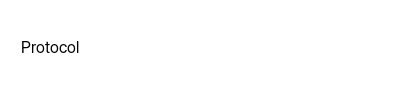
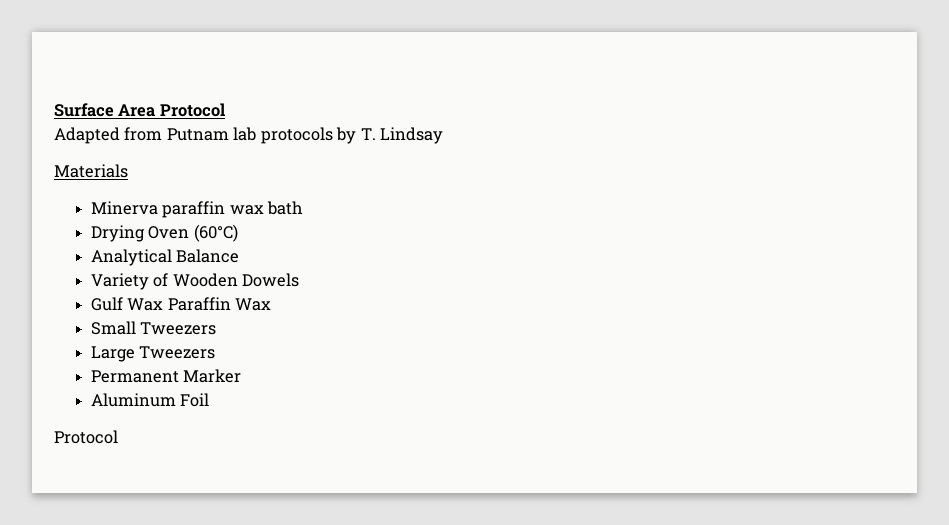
[21,41,79,53] Protocol -> [54,103,225,117] [54,127,444,144] [54,164,128,178] [90,201,304,218] [90,224,238,242] [90,249,240,266] [90,273,300,290] [90,297,272,311] [90,321,217,335] [90,346,216,362] [90,369,242,383] [90,393,210,407] [54,430,118,444] Surface Area Protocol // Adapted from Putnam lab protocols by T. Lindsay // Materials // Minerva paraffin wax bath // Drying Oven (60°C) // Analytical Balance // Variety of Wooden Dowels // Gulf Wax Paraffin Wax // Small Tweezers // Large Tweezers // Permanent Marker // Aluminum Foil // Protocol

